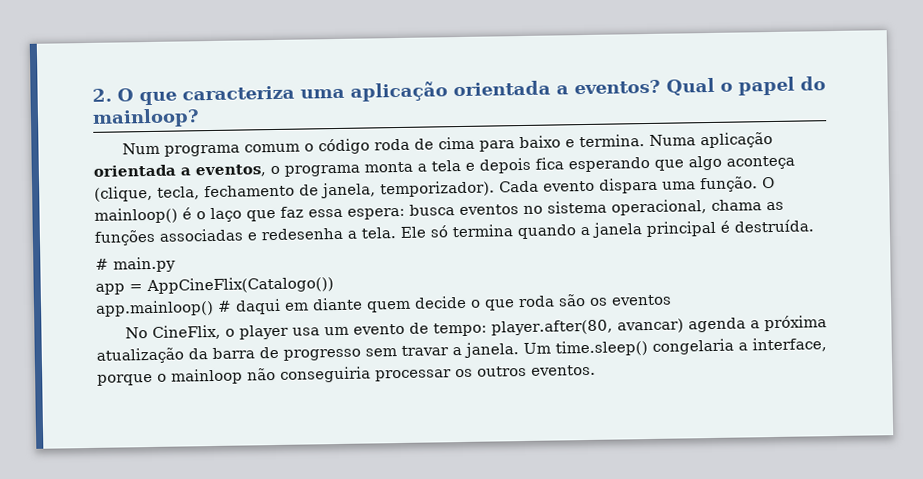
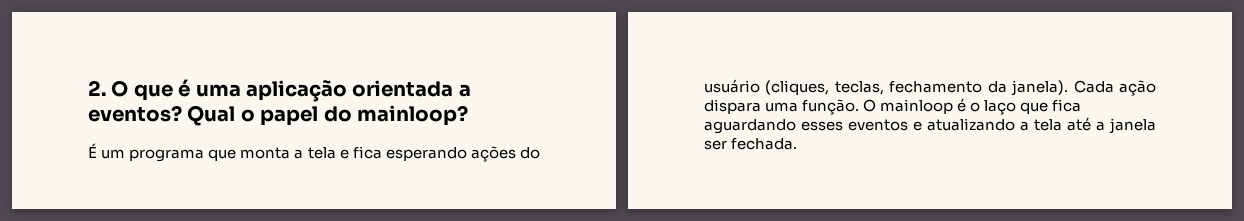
[182,85,295,101] caracteriza -> [178,79,191,97] é
[122,131,774,157] [93,164,360,178] Num programa comum o código roda de cima para baixo e termina. Numa aplicação orientada a eventos, o programa -> [88,143,237,162] É um programa que
[479,157,531,174] depois -> (349, 154) none
[654,155,795,171] [94,180,595,202] que algo aconteça (clique, tecla, fechamento de janela, temporizador). Cada evento -> [470,146,541,162] [704,79,1156,96] ações do usuário (cliques, teclas, fechamento da janela). Cada ação
[94,207,178,224] mainloop() -> [880,99,954,114] mainloop
[280,199,784,220] [94,219,814,246] [95,256,176,273] [95,276,334,295] [95,294,672,317] [125,315,828,340] [96,337,827,364] [97,364,596,386] faz essa espera: busca eventos no sistema operacional, chama as funções associadas e redesenha a tela. Ele só termina quando a janela principal é destruída. // # main.py // app = AppCineFlix(Catalogo()) // app.mainloop() # daqui em diante quem decide o que roda são os eventos // No CineFlix, o player usa um evento de tempo: player.after(80, avancar) agenda a próxima atualização da barra de progresso sem travar a janela. Um time.sleep() congelaria a interface, porque o mainloop não conseguiria processar os outros eventos. -> [1052,99,1082,112] [704,117,1156,134] [704,138,798,150] fica aguardando esses eventos e atualizando a tela até a janela ser fechada.

